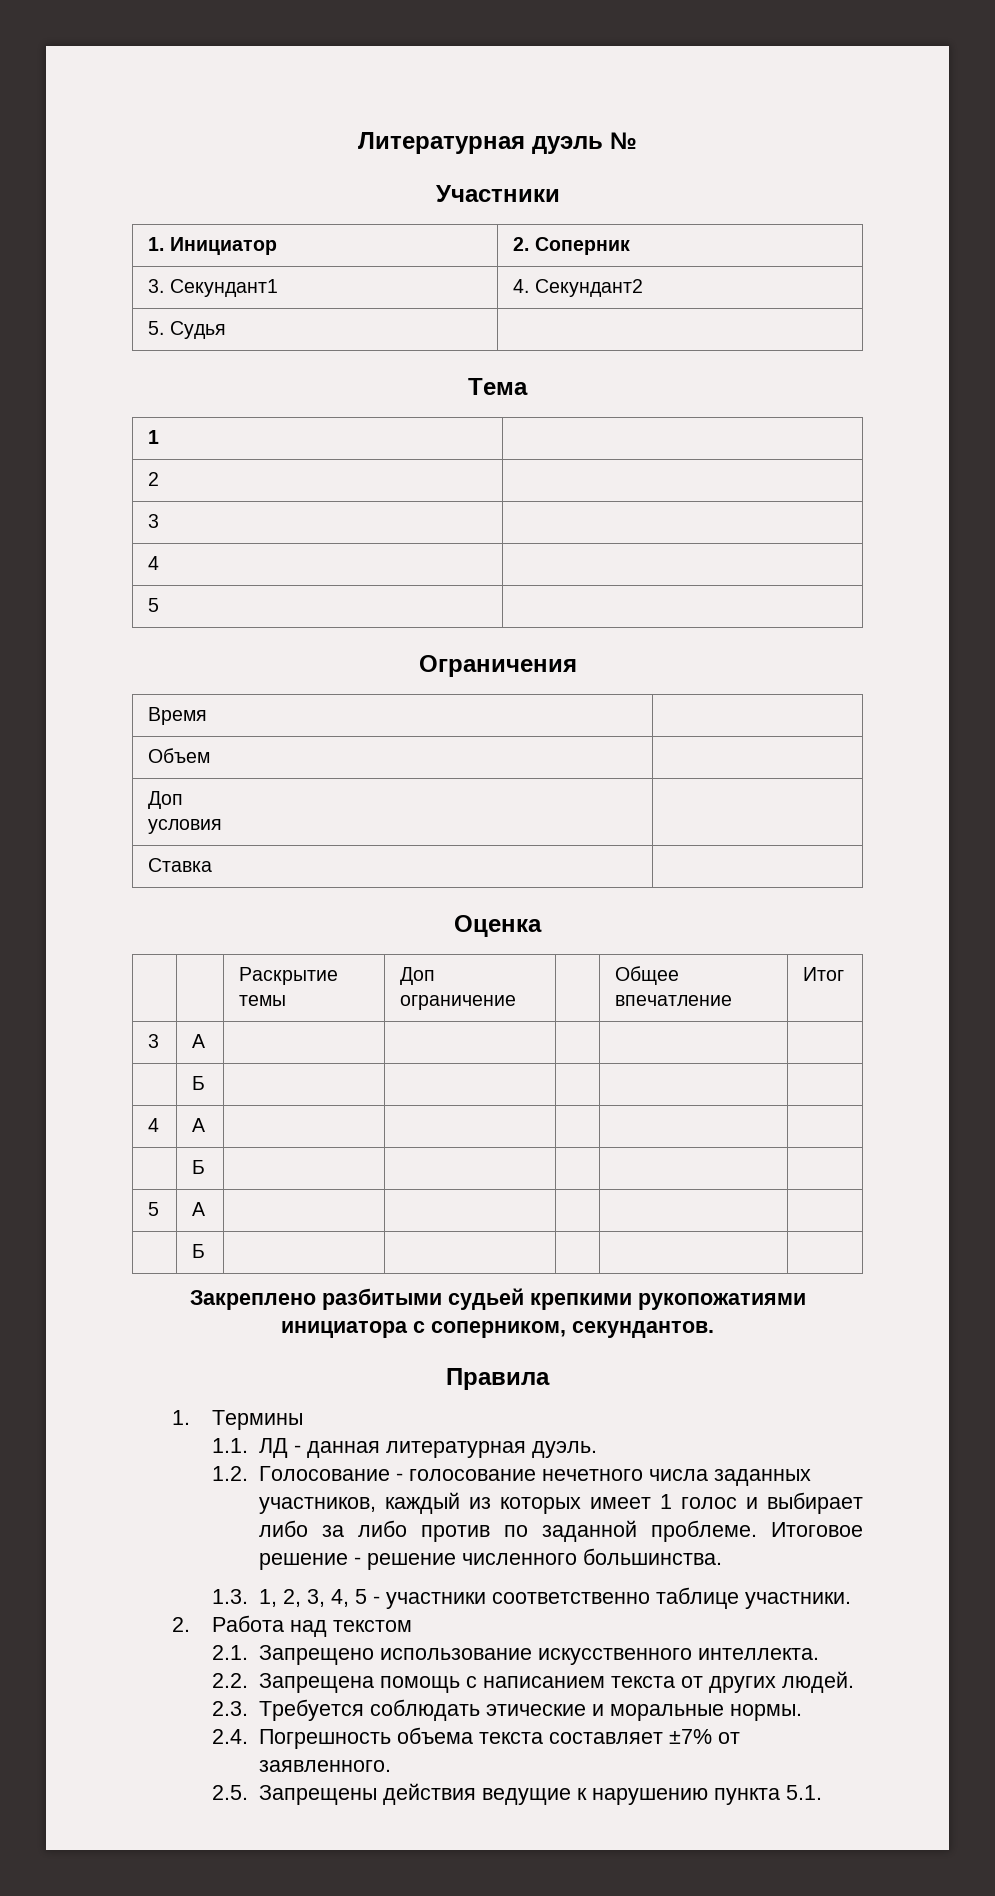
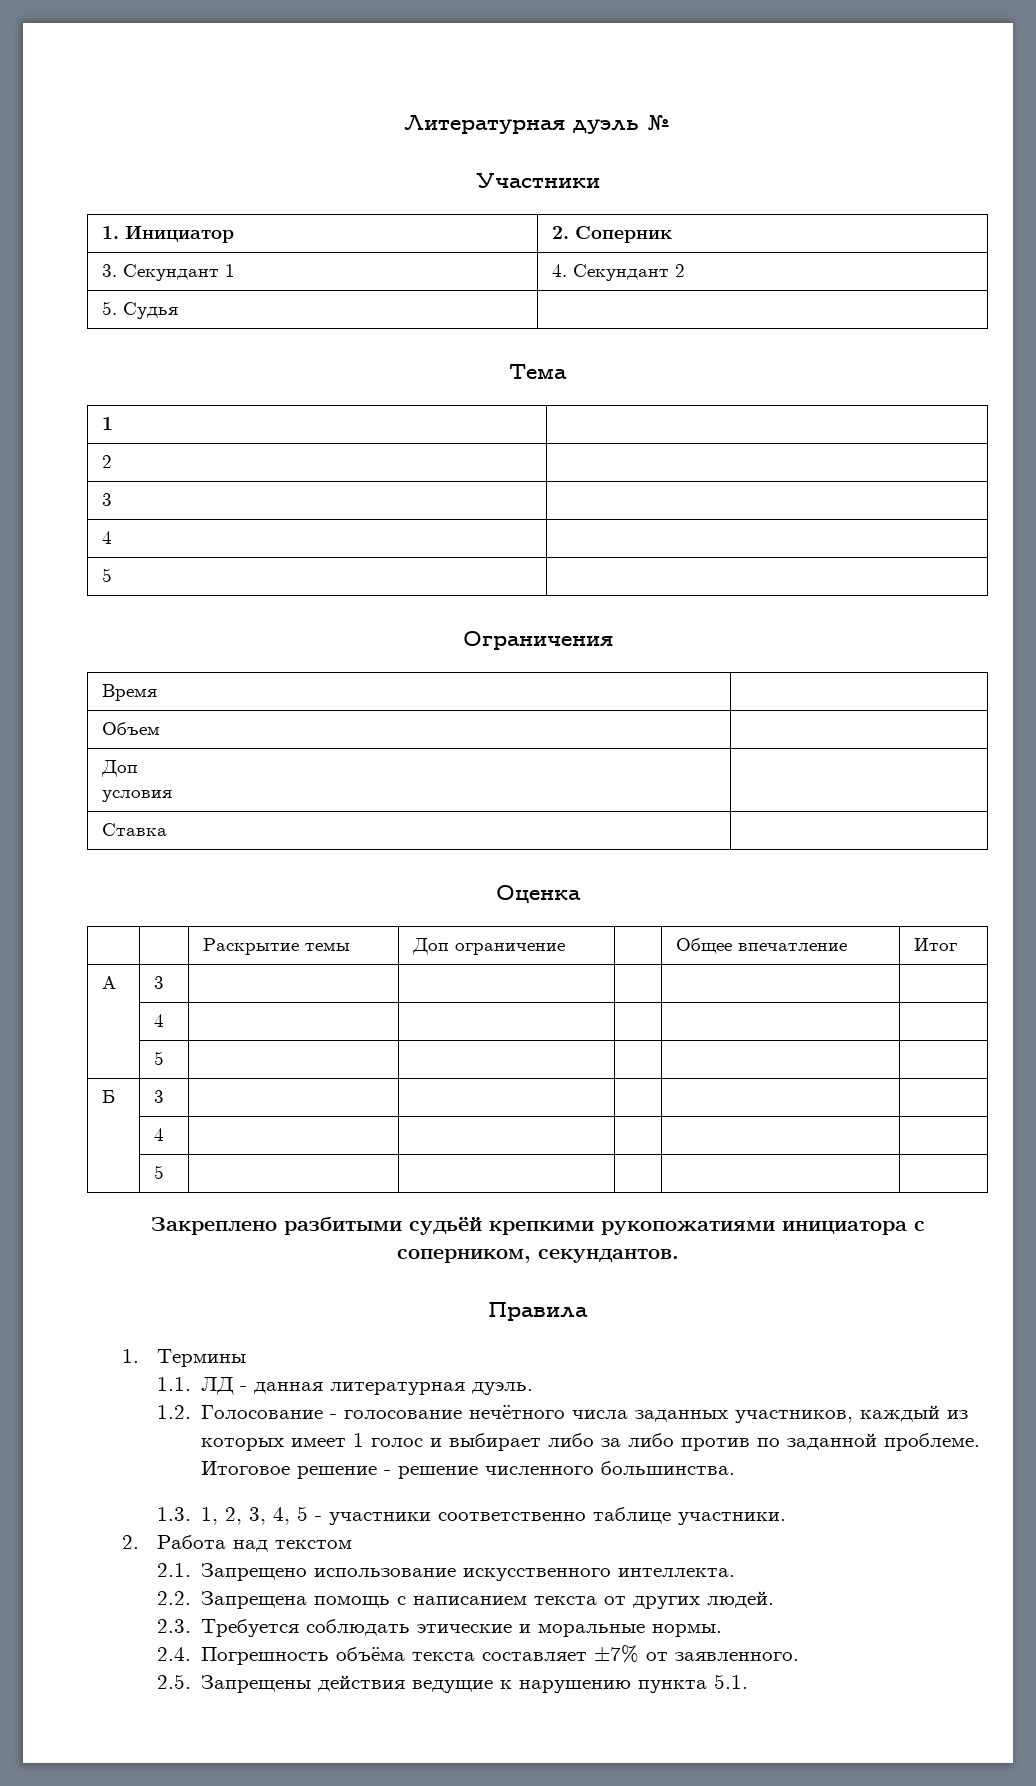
[169,279,278,297] Секундант1 -> [122,264,235,281] Секундант 1
[534,279,643,297] Секундант2 -> [572,264,685,281] Секундант 2
[148,1034,160,1048] [192,1034,206,1048] [192,1076,206,1090] [148,1118,160,1132] [192,1118,206,1132] [192,1160,206,1174] [148,1202,160,1216] [192,1202,206,1216] [192,1244,206,1258] 3 | А | | | | | // | Б | | | | | // 4 | А | | | | | // | Б | | | | | // 5 | А | | | | | // | Б -> [101,976,116,989] [153,976,164,989] [153,1014,164,1027] [153,1051,164,1065] [101,1090,115,1103] [153,1090,164,1103] [153,1128,164,1141] [153,1165,164,1179] А | 3 | | | | | // | 4 | | | | | // | 5 | | | | | // Б | 3 | | | | | // | 4 | | | | | // | 5
[447,1288,524,1310] судьей -> [408,1217,482,1235] судьёй
[542,1469,644,1481] нечетного -> [469,1405,566,1419] нечётного
[397,1727,474,1744] объема -> [336,1647,406,1661] объёма

